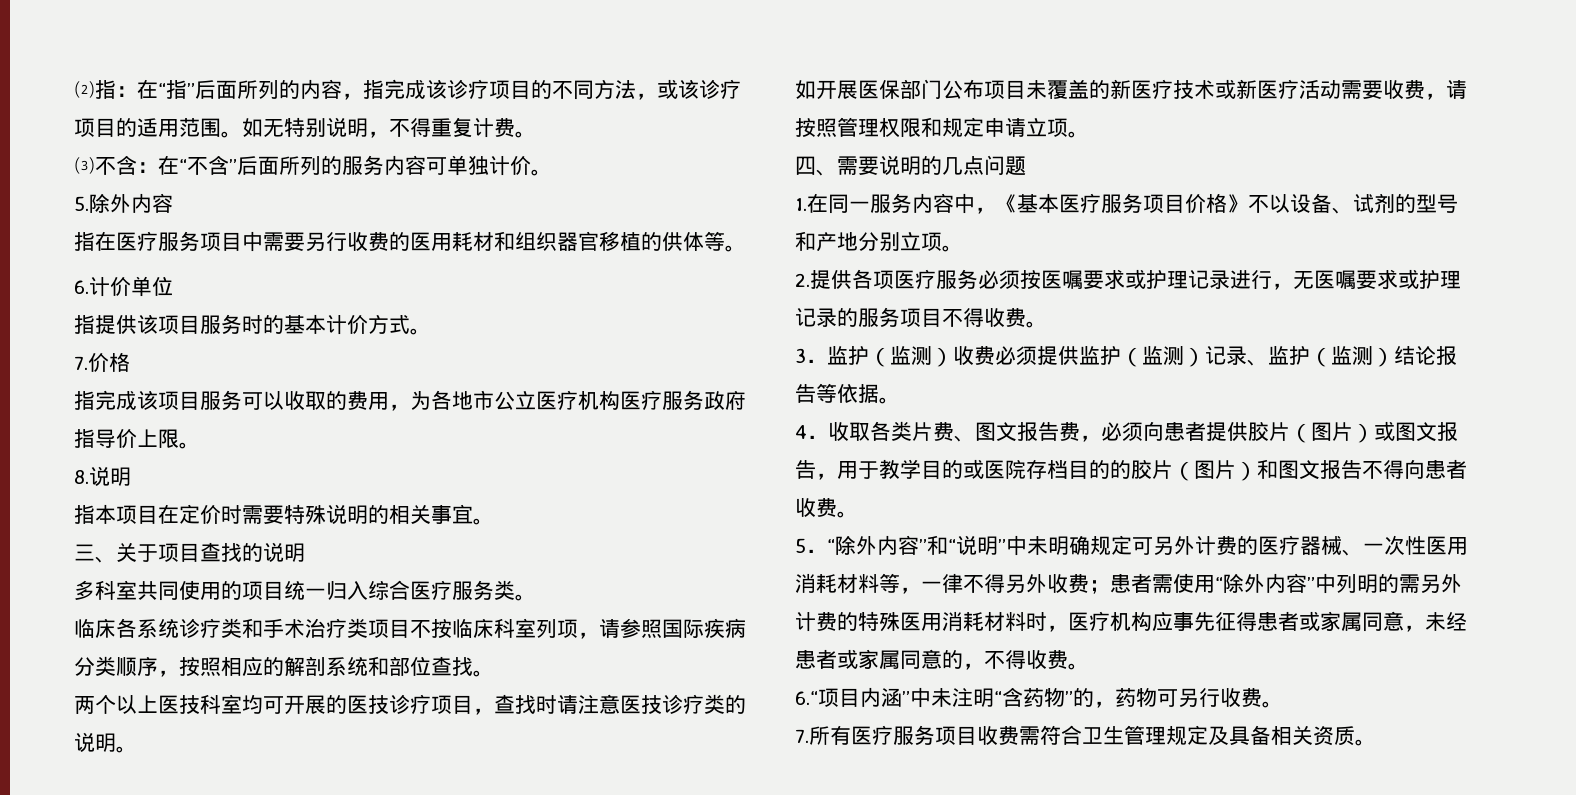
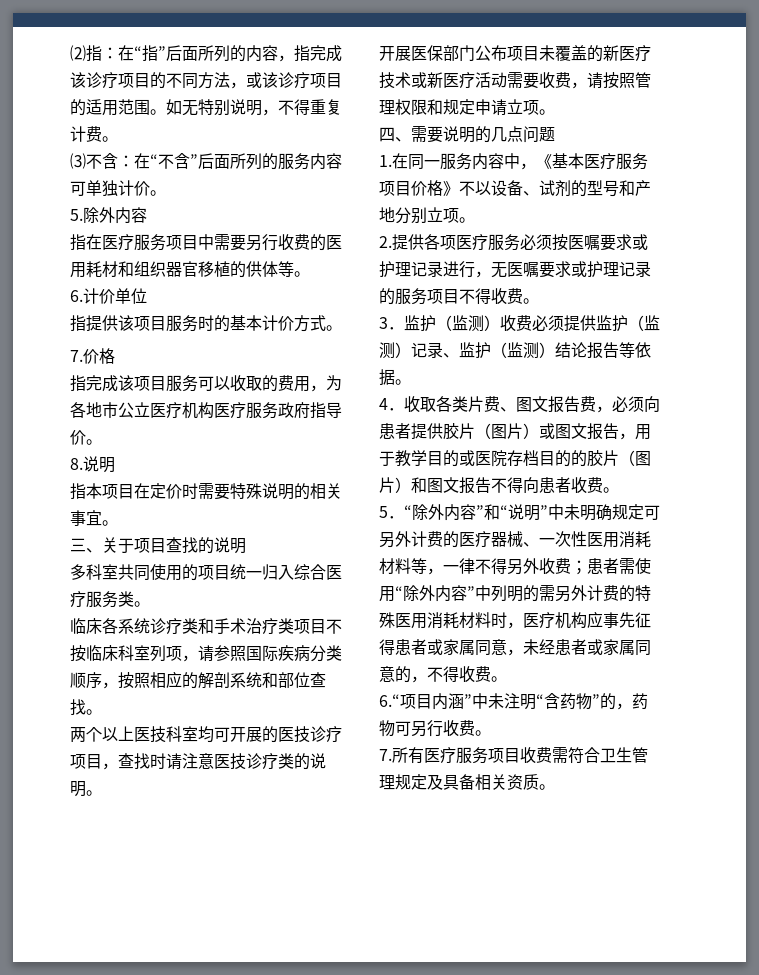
[137,429,179,448] 上限 -> (86, 437) none
[795,80,816,99] 如 -> (102, 793) none

